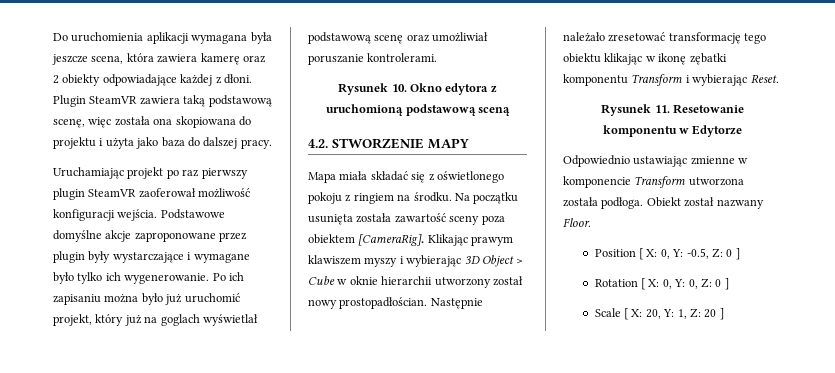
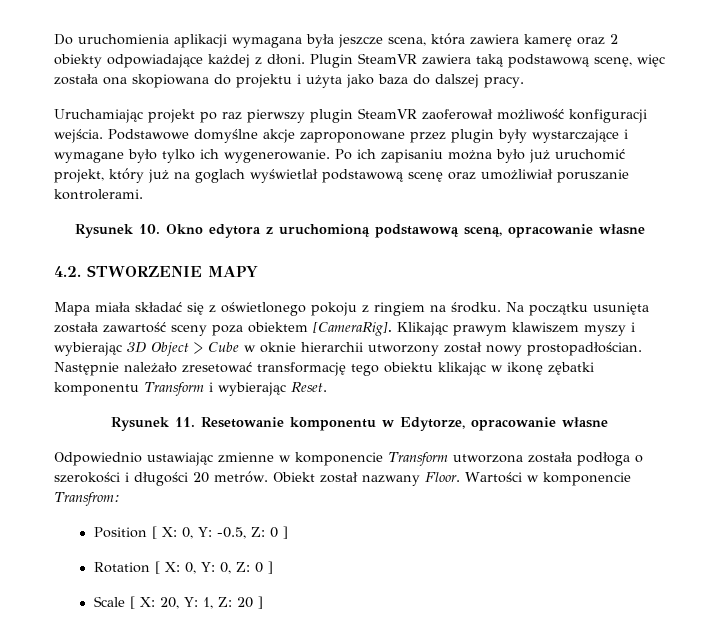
[477,107,510,116] sceną -> [463,224,645,238] sceną, opracowanie własne
[692,125,743,137] Edytorze -> [400,417,608,431] Edytorze, opracowanie własne
[601,197,644,209] podłoga. -> [576,452,643,466] [54,471,268,486] podłoga o szerokości i długości 20 metrów.
(591, 222) none -> [464,472,631,486] [54,492,120,506] Wartości w komponencie Transfrom:

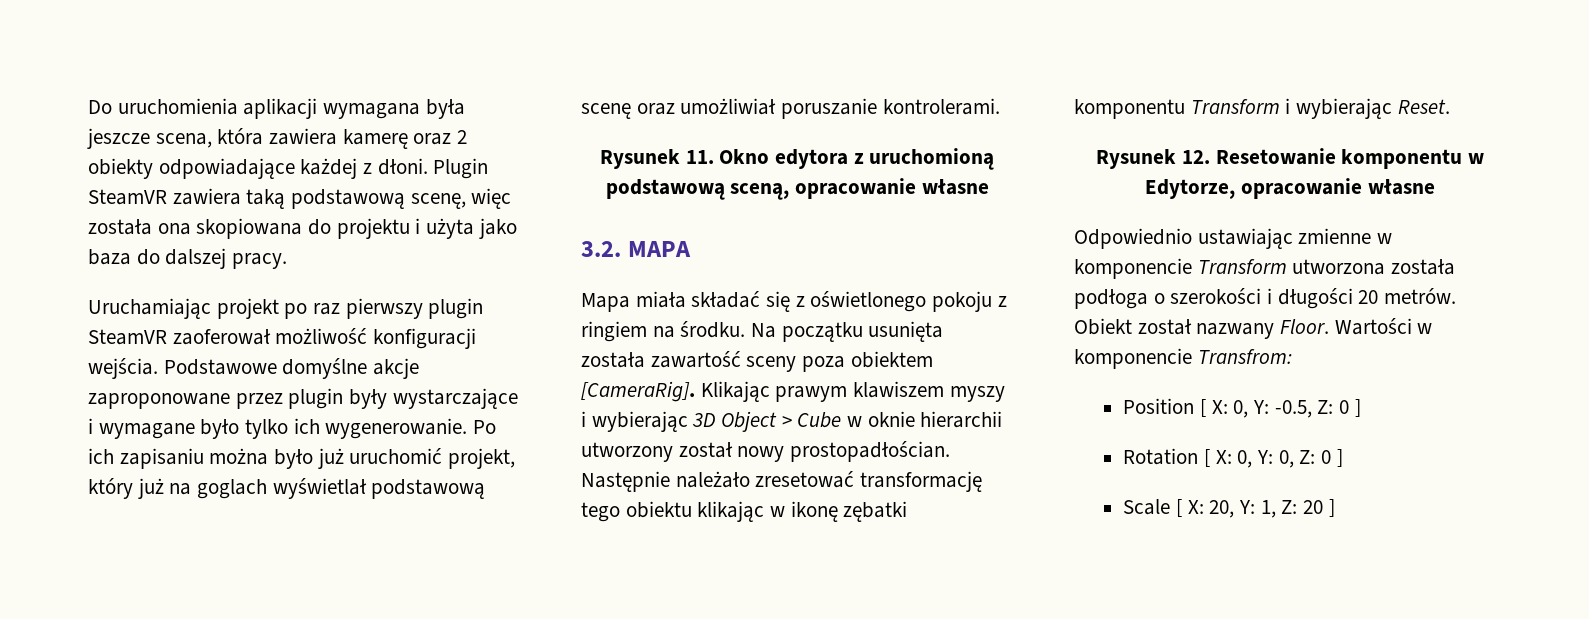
[138,224,160,234] 10. -> [685,150,714,164] 11.
[54,265,258,277] 4.2. STWORZENIE MAPY -> [581,241,691,257] 3.2. MAPA
[175,417,195,427] 11. -> [1181,150,1210,164] 12.

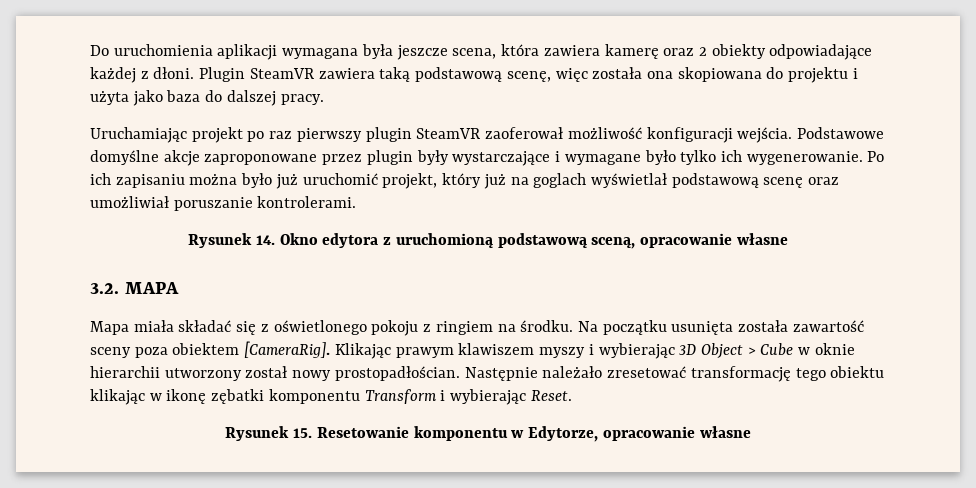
[685,150,714,164] 11. -> [255,235,275,245] 14.
[1181,150,1210,164] 12. -> [293,428,313,438] 15.
[1074,228,1393,249] [1074,258,1456,279] [1074,288,1457,309] [1074,318,1433,339] [1074,348,1292,369] [1123,398,1361,418] [1123,448,1343,468] [1123,499,1335,518] // Odpowiednio ustawiając zmienne w komponencie Transform utworzona została podłoga o szerokości i długości 20 metrów. Obiekt został nazwany Floor. Wartości w komponencie Transfrom: // Position [ X: 0, Y: -0.5, Z: 0 ] // Rotation [ X: 0, Y: 0, Z: 0 ] // Scale [ X: 20, Y: 1, Z: 20 ] -> (751, 432) none

